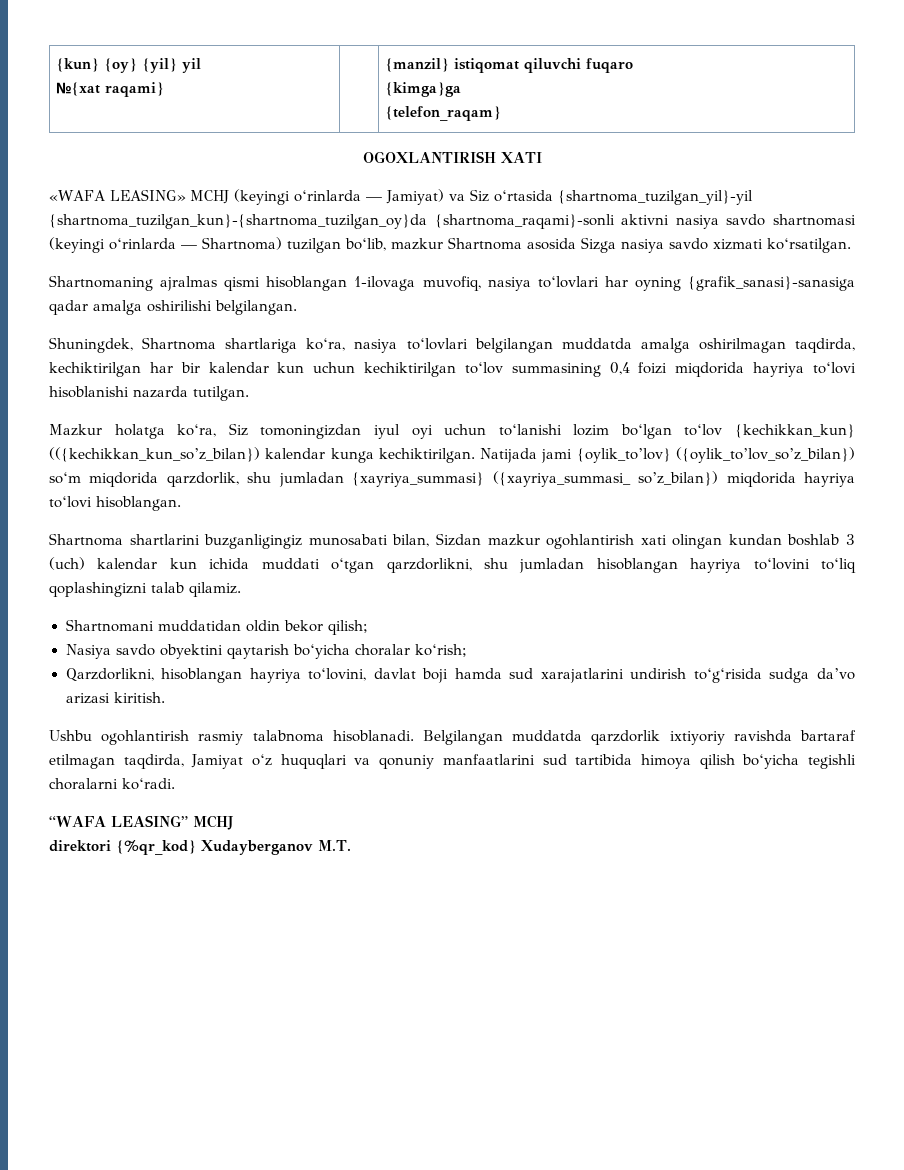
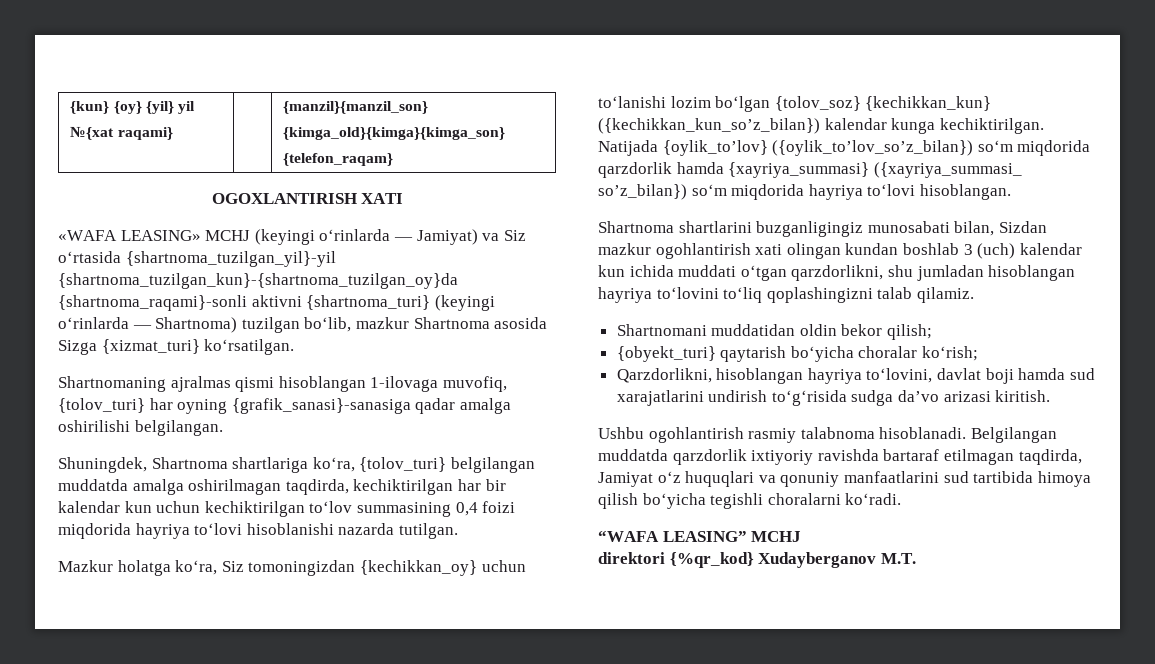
[385,58,634,73] [385,82,462,97] {manzil} istiqomat qiluvchi fuqaro // {kimga}ga -> [283,101,429,114] [283,127,506,140] {manzil}{manzil_son} // {kimga_old}{kimga}{kimga_son}
[675,214,857,229] nasiya savdo shartnomasi -> [306,295,431,310] {shartnoma_turi}
[621,238,763,253] nasiya savdo xizmati -> [101,339,200,354] {xizmat_turi}
[487,276,599,291] nasiya to‘lovlari -> [58,398,145,413] {tolov_turi}
[354,338,468,353] nasiya to‘lovlari -> [359,457,447,472] {tolov_turi}
[373,424,433,439] iyul oyi -> [359,560,477,576] {kechikkan_oy}
[684,424,856,438] [49,447,260,462] to‘lov {kechikkan_kun} (({kechikkan_kun_so’z_bilan}) -> [774,96,992,111] [598,118,820,134] {tolov_soz} {kechikkan_kun} ({kechikkan_kun_so’z_bilan})
[541,449,573,463] jami -> (658, 148) none
[166,472,344,487] qarzdorlik, shu jumladan -> [598,162,724,178] qarzdorlik hamda
(719, 478) none -> [691,184,727,196] so‘m
[65,644,223,659] Nasiya savdo obyektini -> [616,346,716,362] {obyekt_turi}

